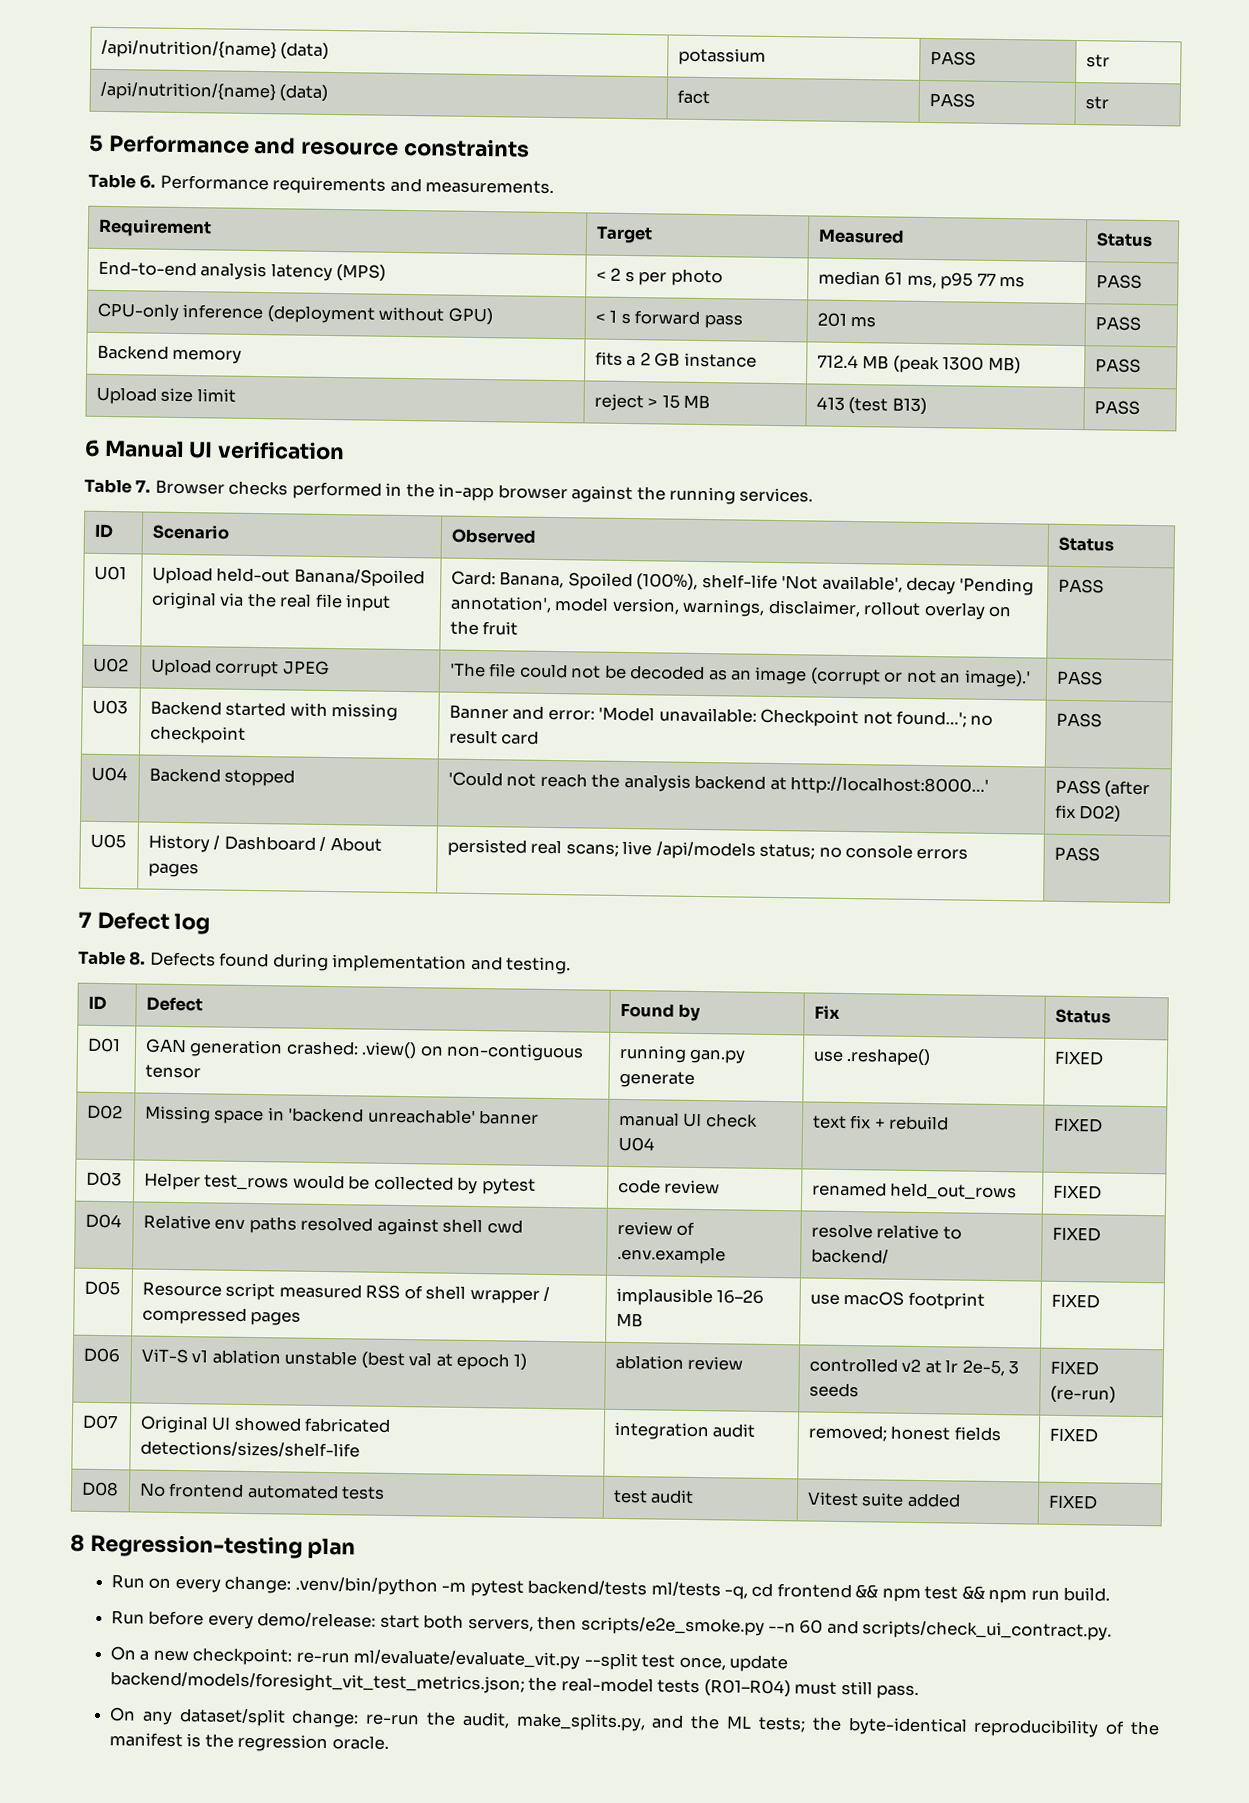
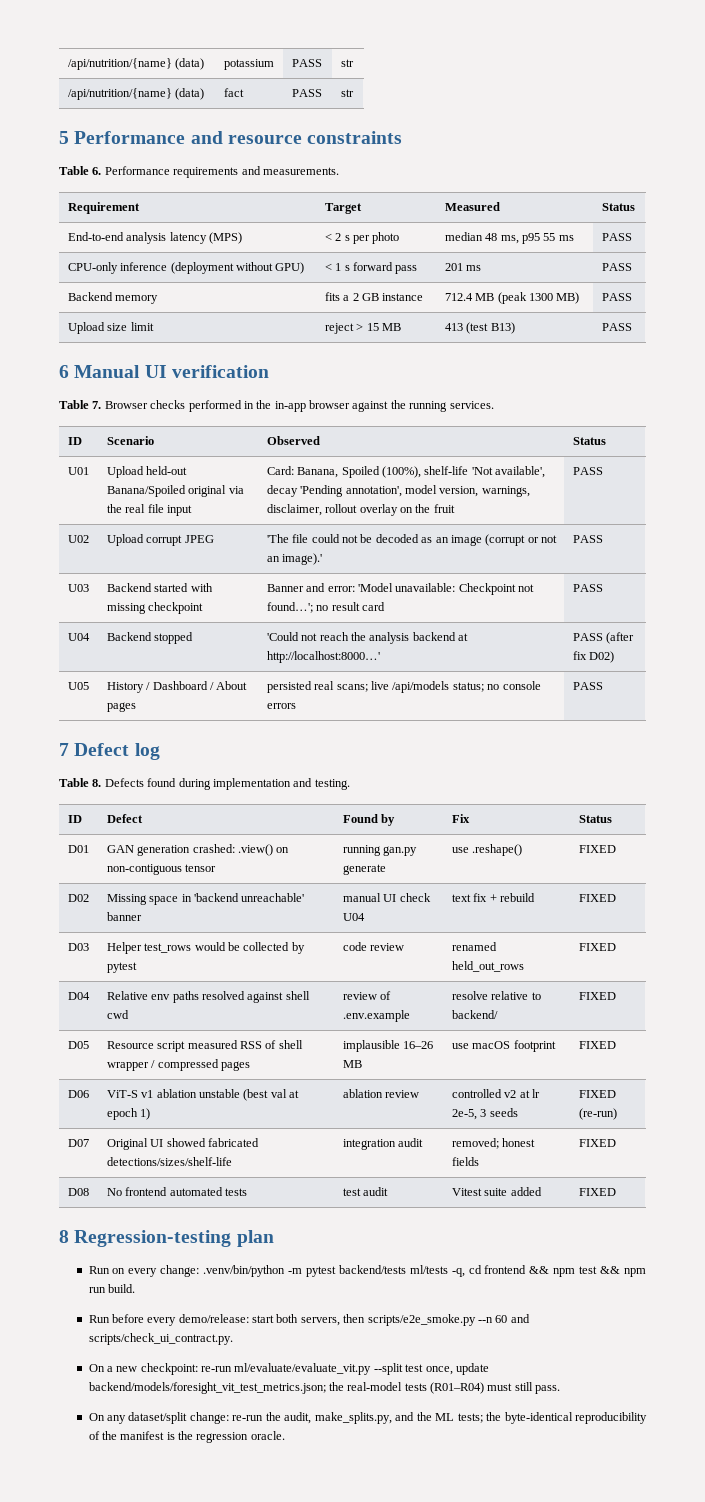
[884,271,904,286] 61 -> [485,233,498,241] 48
[976,272,996,286] 77 -> [543,233,556,241] 55

